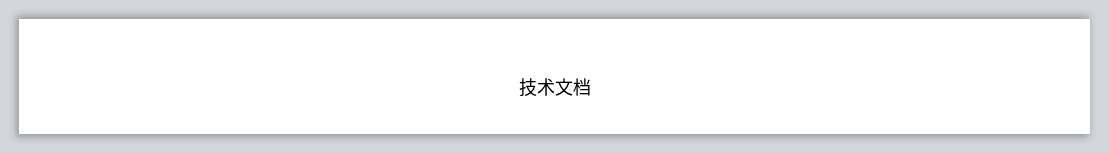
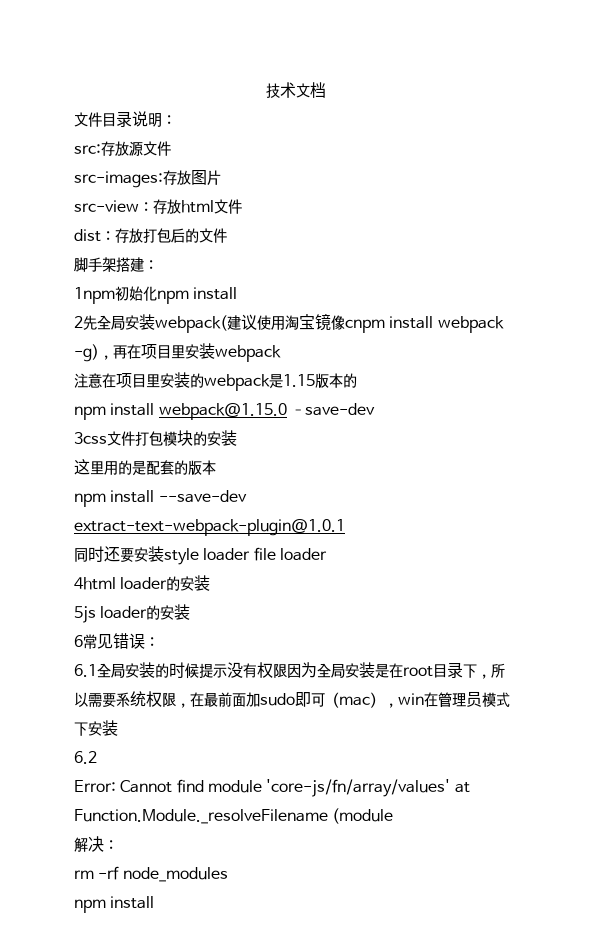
(591, 87) none -> [74,111,176,127] [74,141,171,156] [74,170,221,188] [74,199,242,214] [74,228,227,243] [74,257,158,272] [74,286,238,304] [74,313,504,333] [74,343,281,362] [74,372,357,391] [74,403,375,420] [74,430,237,446] [74,459,216,476] [74,490,247,507] [74,519,345,536] [74,546,327,565] [74,575,211,591] [74,604,191,623] [74,633,159,649] [74,662,505,679] [74,691,510,708] [74,720,118,736] [74,751,97,764] [74,779,470,797] [74,808,394,824] [74,836,118,852] [74,866,228,882] [74,896,155,913] // 文件目录说明： // src:存放源文件 // src-images:存放图片 // src-view：存放html文件 // dist：存放打包后的文件 // 脚手架搭建： // 1npm初始化npm install // 2先全局安装webpack(建议使用淘宝镜像cnpm install webpack -g)，再在项目里安装webpack // 注意在项目里安装的webpack是1.15版本的 // npm install webpack@1.15.0 –save-dev // 3css文件打包模块的安装 // 这里用的是配套的版本 // npm install --save-dev extract-text-webpack-plugin@1.0.1 // 同时还要安装style loader file loader // 4html loader的安装 // 5js loader的安装 // 6常见错误： // 6.1全局安装的时候提示没有权限因为全局安装是在root目录下，所以需要系统权限，在最前面加sudo即可（mac），win在管理员模式下安装 // 6.2 // Error: Cannot find module 'core-js/fn/array/values' at Function.Module._resolveFilename (module // 解决： // rm -rf node_modules // npm install

